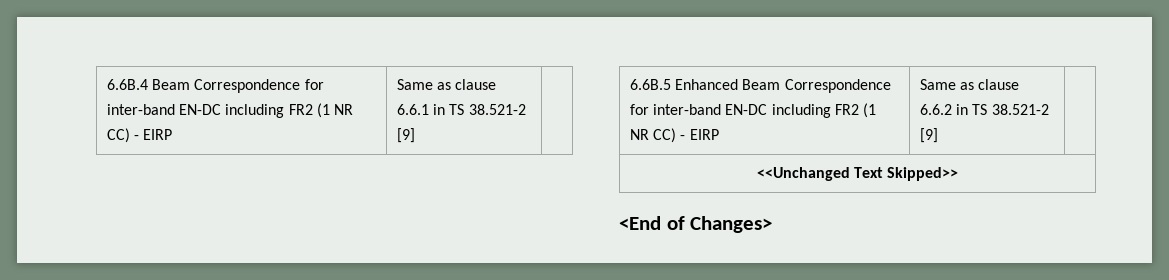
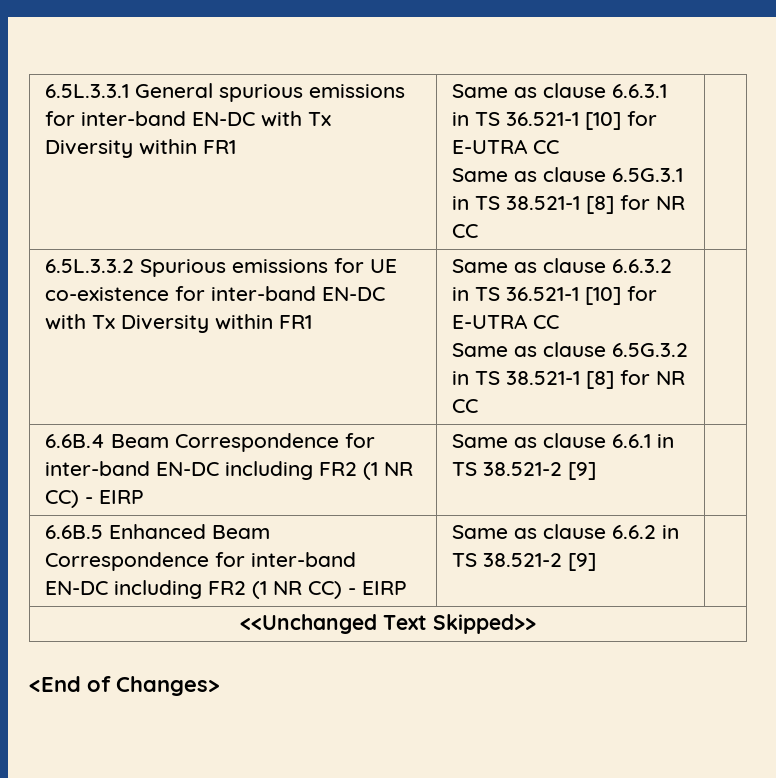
(106, 84) none -> [44,83,405,102] [44,111,331,127] [44,139,236,158] [451,83,667,98] [451,111,657,130] [451,139,559,154] [451,167,683,182] [451,195,685,214] [451,224,478,238] [44,258,397,277] [44,286,385,301] [44,314,312,333] [451,258,672,273] [451,286,657,305] [451,314,559,329] [451,342,688,357] [451,370,685,389] [451,399,478,413] 6.5L.3.3.1 General spurious emissions for inter-band EN-DC with Tx Diversity within FR1 | Same as clause 6.6.3.1 in TS 36.521-1 [10] for E-UTRA CC // Same as clause 6.5G.3.1 in TS 38.521-1 [8] for NR CC | // 6.5L.3.3.2 Spurious emissions for UE co-existence for inter-band EN-DC with Tx Diversity within FR1 | Same as clause 6.6.3.2 in TS 36.521-1 [10] for E-UTRA CC // Same as clause 6.5G.3.2 in TS 38.521-1 [8] for NR CC | //

